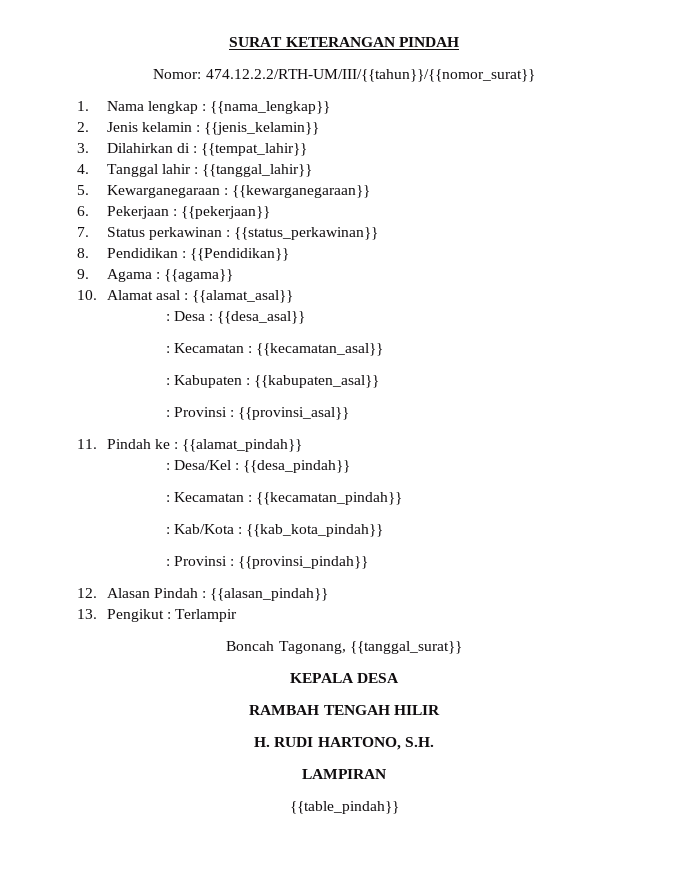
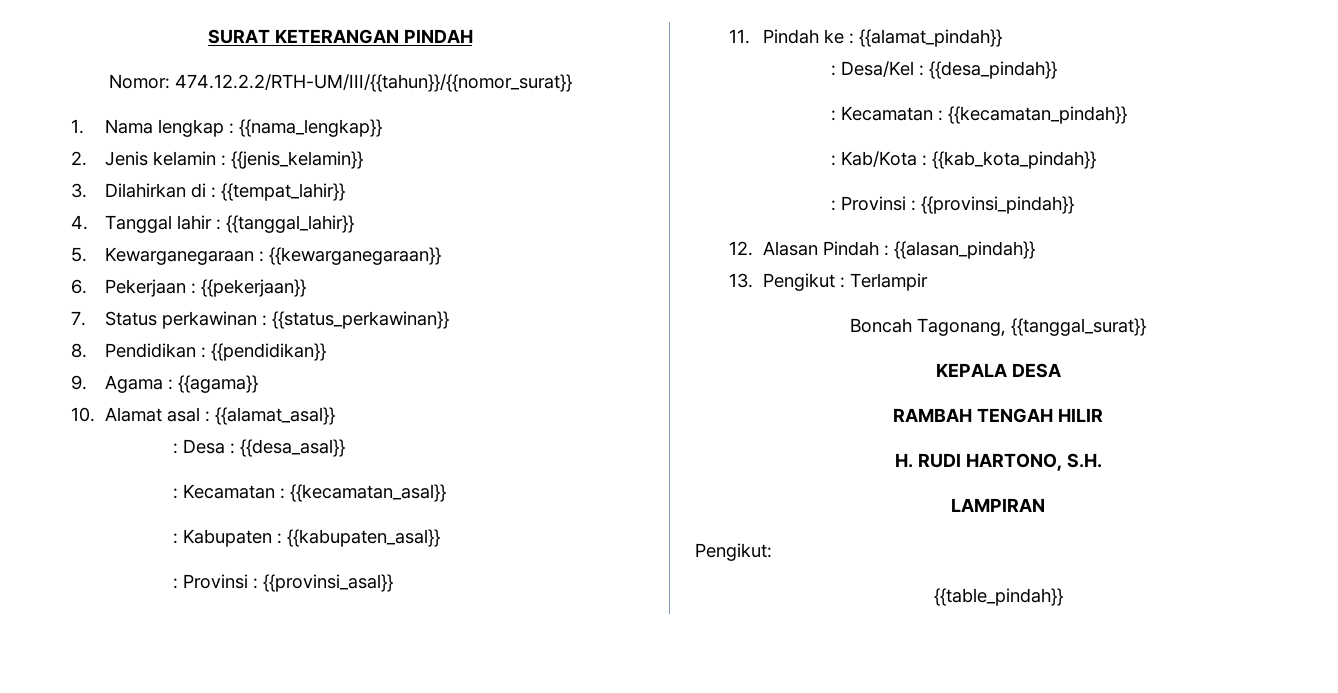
[190,248,290,261] {{Pendidikan}} -> [210,343,326,361] {{pendidikan}}
(386, 774) none -> [695,543,772,561] // Pengikut:

